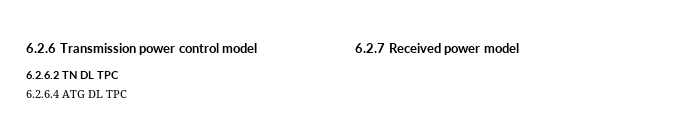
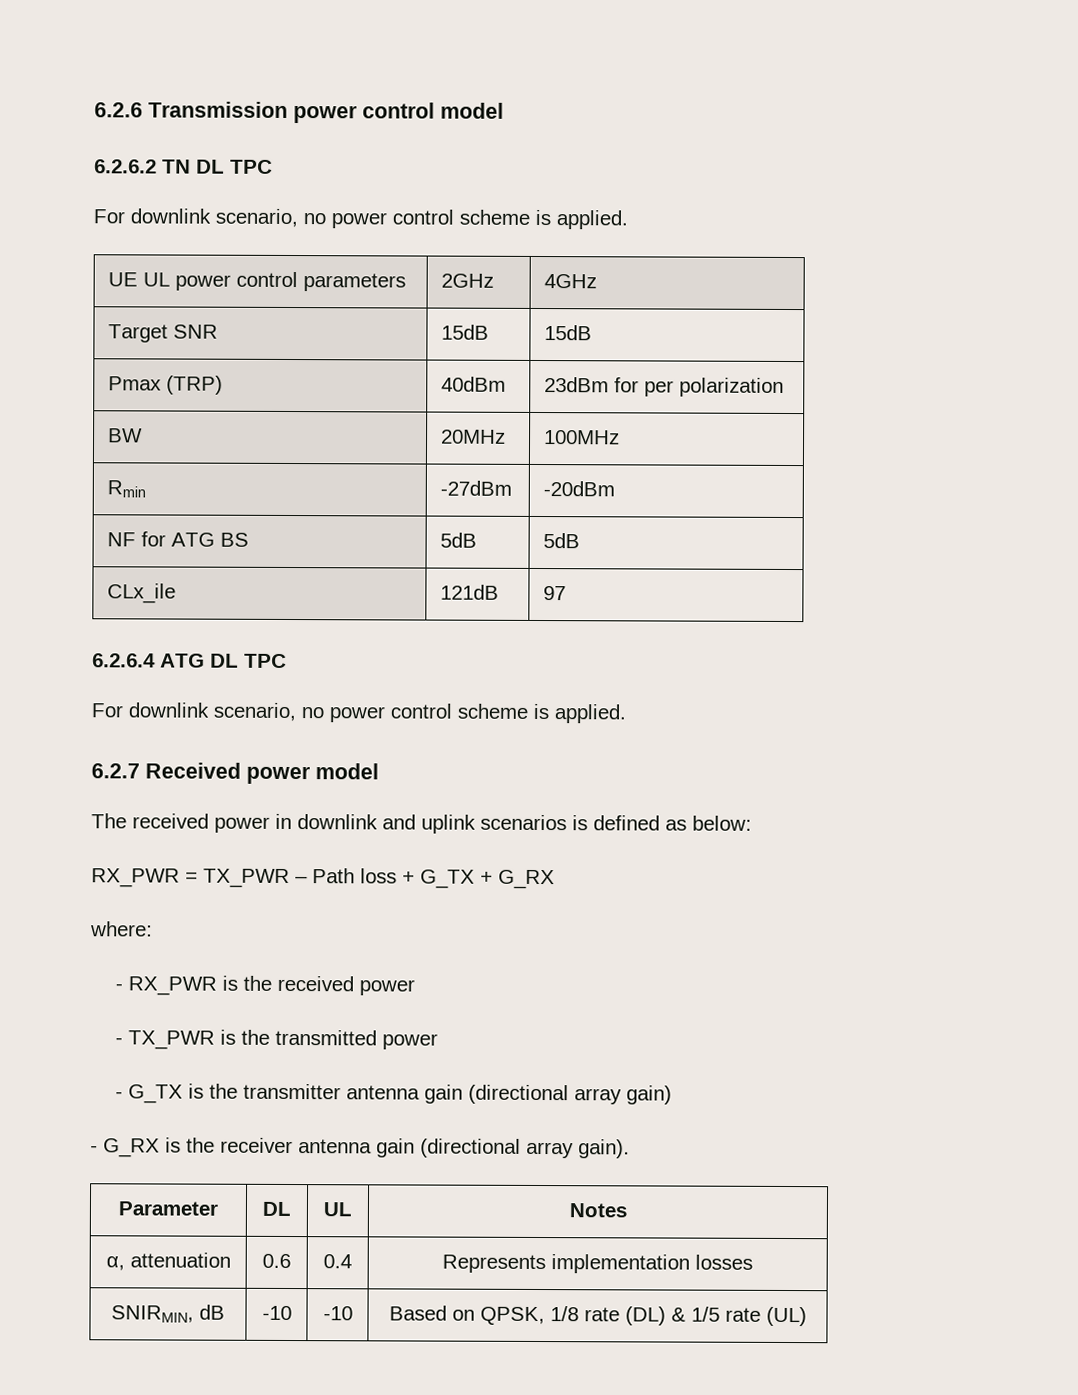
[26,90,127,98] [355,43,519,55] 6.2.6.4 ATG DL TPC // 6.2.7 Received power model -> [93,208,628,230] [108,271,407,292] [441,273,495,288] [544,274,598,289] [108,324,219,343] [441,324,490,340] [544,325,593,341] [108,375,224,395] [441,376,507,392] [544,377,785,397] [108,428,144,443] [441,429,507,444] [544,430,621,445] [107,480,147,498] [440,480,513,496] [543,481,616,497] [107,531,250,547] [440,532,478,548] [543,533,581,549] [107,583,177,604] [440,584,500,600] [543,586,567,601] [92,653,287,668] [91,702,626,724] [91,762,379,785] [91,813,752,834] [91,868,555,890] [90,921,153,937] [114,975,415,996] [114,1029,438,1050] [114,1083,672,1105] [90,1137,630,1159] [118,1201,218,1216] [262,1201,291,1217] [323,1202,352,1217] [568,1203,627,1218] [105,1252,231,1271] [262,1253,291,1269] [323,1254,352,1269] [442,1254,753,1274] [111,1304,225,1323] [261,1305,292,1321] [322,1306,353,1321] [388,1305,807,1327] For downlink scenario, no power control scheme is applied. // UE UL power control parameters | 2GHz | 4GHz // Target SNR | 15dB | 15dB // Pmax (TRP) | 40dBm | 23dBm for per polarization // BW | 20MHz | 100MHz // Rmin | -27dBm | -20dBm // NF for ATG BS | 5dB | 5dB // CLx_ile | 121dB | 97 // 6.2.6.4 ATG DL TPC // For downlink scenario, no power control scheme is applied. // 6.2.7 Received power model // The received power in downlink and uplink scenarios is defined as below: // RX_PWR = TX_PWR – Path loss + G_TX + G_RX // where: // - RX_PWR is the received power // - TX_PWR is the transmitted power // - G_TX is the transmitter antenna gain (directional array gain) // - G_RX is the receiver antenna gain (directional array gain). // Parameter | DL | UL | Notes // α, attenuation | 0.6 | 0.4 | Represents implementation losses // SNIRMIN, dB | -10 | -10 | Based on QPSK, 1/8 rate (DL) & 1/5 rate (UL)

